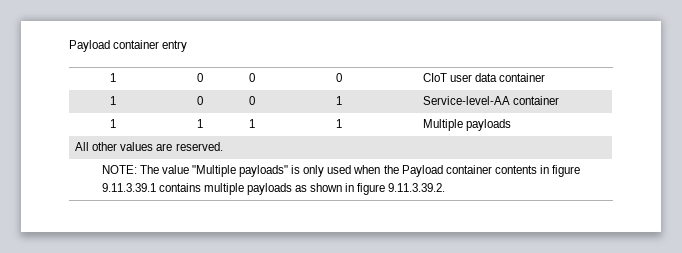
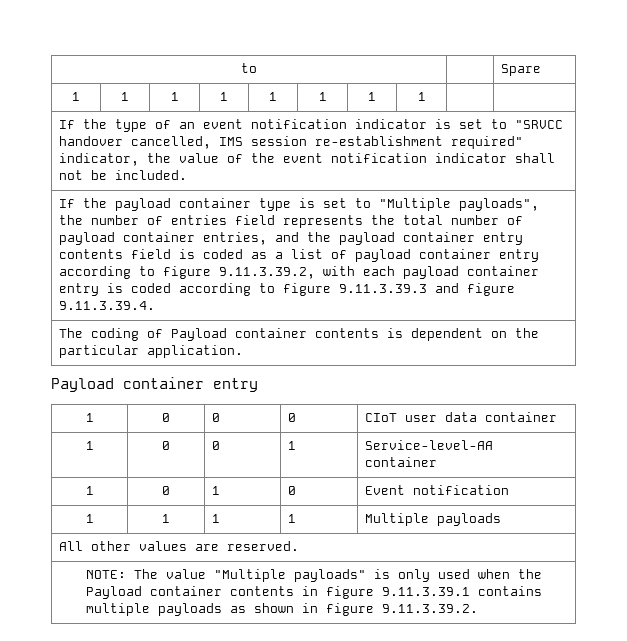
(69, 46) none -> [241,63,257,73] [500,64,541,76] [72,92,80,101] [121,92,129,101] [170,92,179,101] [220,92,228,101] [269,92,277,101] [318,92,327,101] [368,92,376,101] [417,92,426,101] [58,119,563,132] [58,136,523,149] [58,153,555,166] [58,170,187,180] [58,198,539,211] [58,215,523,228] [58,232,523,245] [58,249,539,262] [58,266,539,279] [58,283,515,296] [58,301,155,310] [58,328,539,341] [58,345,243,358] to | | Spare // 1 | 1 | 1 | 1 | 1 | 1 | 1 | 1 | | // If the type of an event notification indicator is set to "SRVCC handover cancelled, IMS session re-establishment required" indicator, the value of the event notification indicator shall not be included. // If the payload container type is set to "Multiple payloads", the number of entries field represents the total number of payload container entries, and the payload container entry contents field is coded as a list of payload container entry according to figure 9.11.3.39.2, with each payload container entry is coded according to figure 9.11.3.39.3 and figure 9.11.3.39.4. // The coding of Payload container contents is dependent on the particular application. //
(560, 100) none -> [85,486,94,495] [162,486,170,495] [211,486,220,495] [287,486,296,495] [364,485,509,495] // 1 | 0 | 1 | 0 | Event notification

